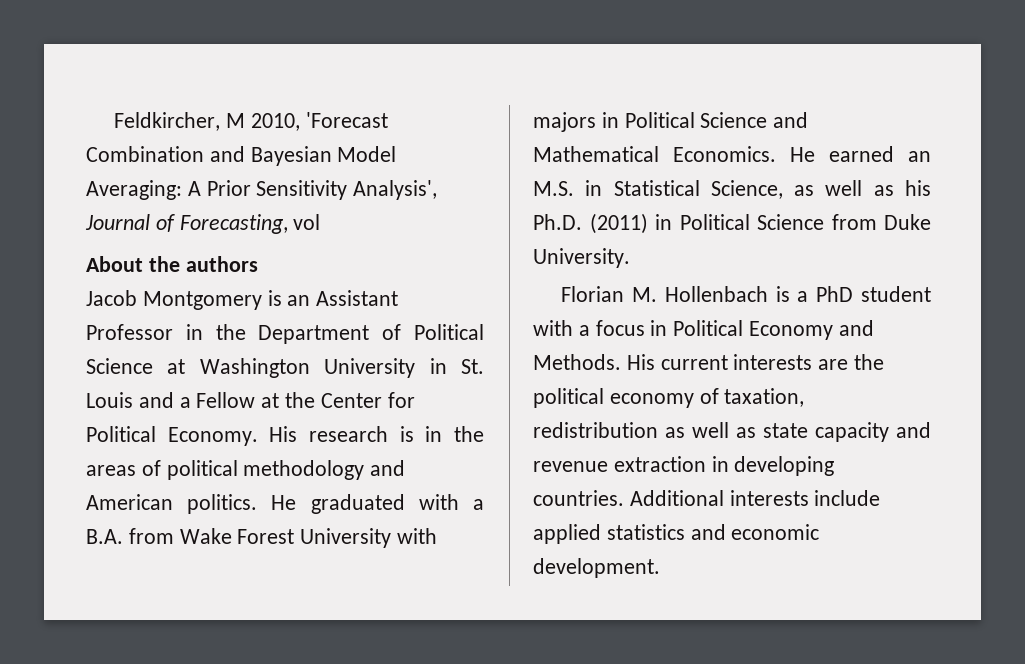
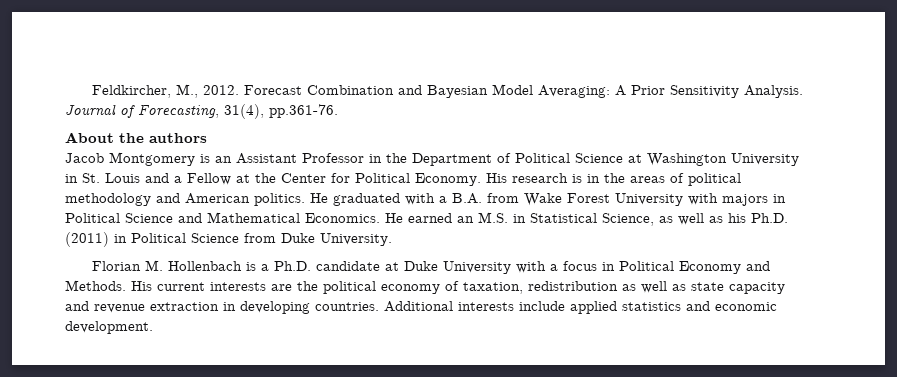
[226,112,388,131] M 2010, 'Forecast -> [176,84,303,98] M., 2012. Forecast
[353,180,438,200] Analysis', -> [744,85,804,98] Analysis.
[293,214,321,230] vol -> [224,104,338,119] 31(4), pp.361-76.
[816,286,931,302] PhD student -> [274,261,512,274] Ph.D. candidate at Duke University

